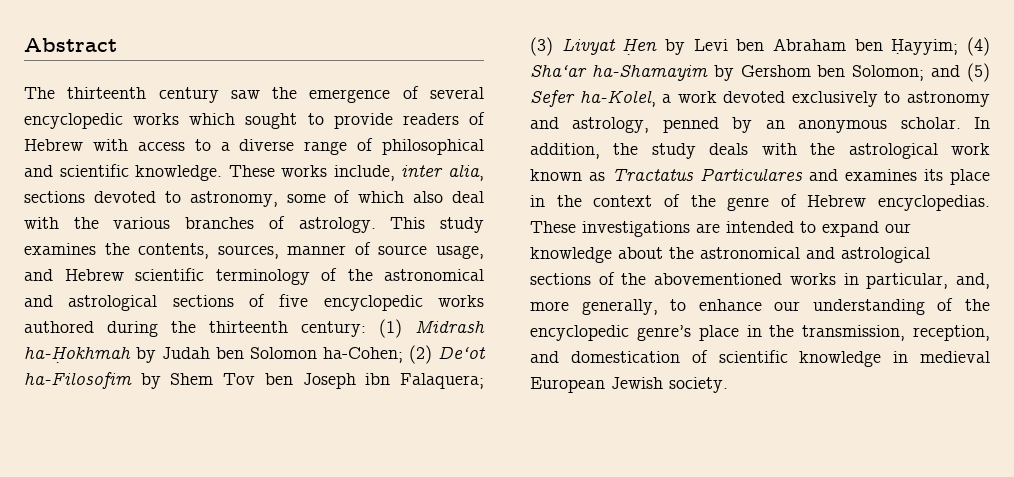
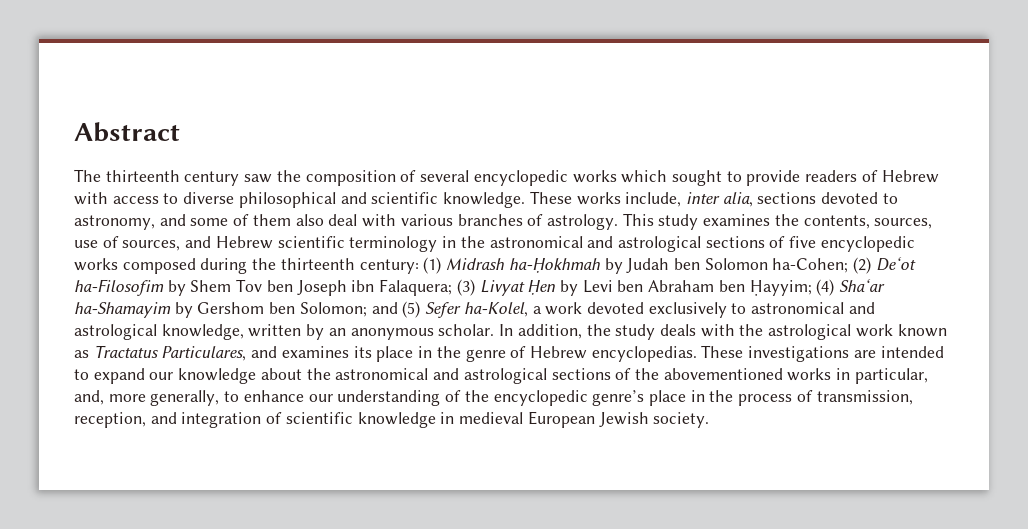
[309,89,391,103] emergence -> [305,170,396,186] composition
[220,138,374,155] a diverse range of -> [183,192,235,204] diverse
(278, 199) none -> [159,214,186,226] and
[358,191,405,203] which -> [252,214,291,226] them
[73,217,99,229] the -> (397, 220) none
[287,242,484,259] manner of source usage, -> [74,236,181,251] use of sources,
[321,268,337,281] of -> [442,236,457,248] in
[24,321,94,333] authored -> [122,258,196,274] composed
[907,91,990,107] [530,117,719,133] astronomy and astrology, penned -> [751,302,875,314] [74,324,302,340] astronomical and astrological knowledge, written
[700,168,803,181] Particulares -> [161,346,247,361] Particulares,
[593,194,716,207] context of the -> (461, 352) none
(795, 331) none -> [738,390,813,406] process of
[570,351,680,363] domestication -> [181,412,262,428] integration

